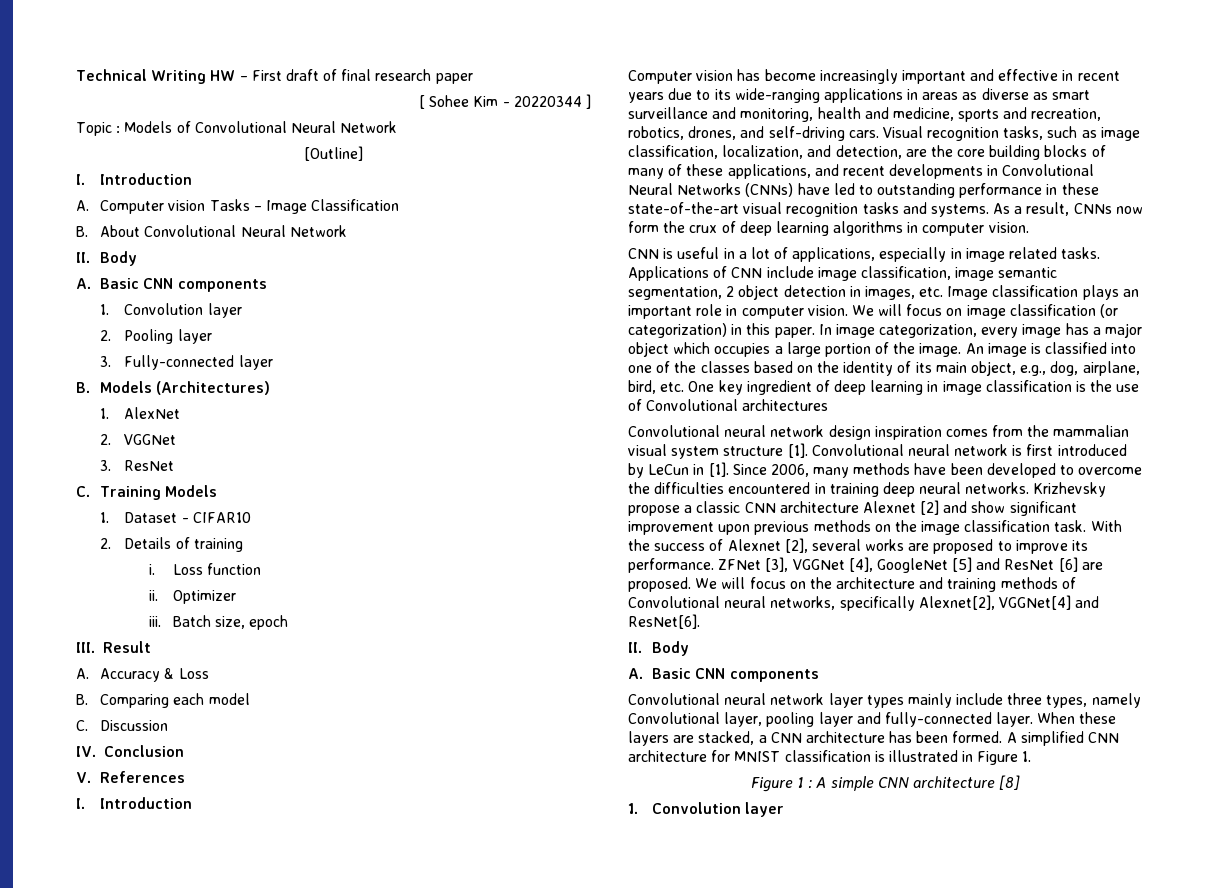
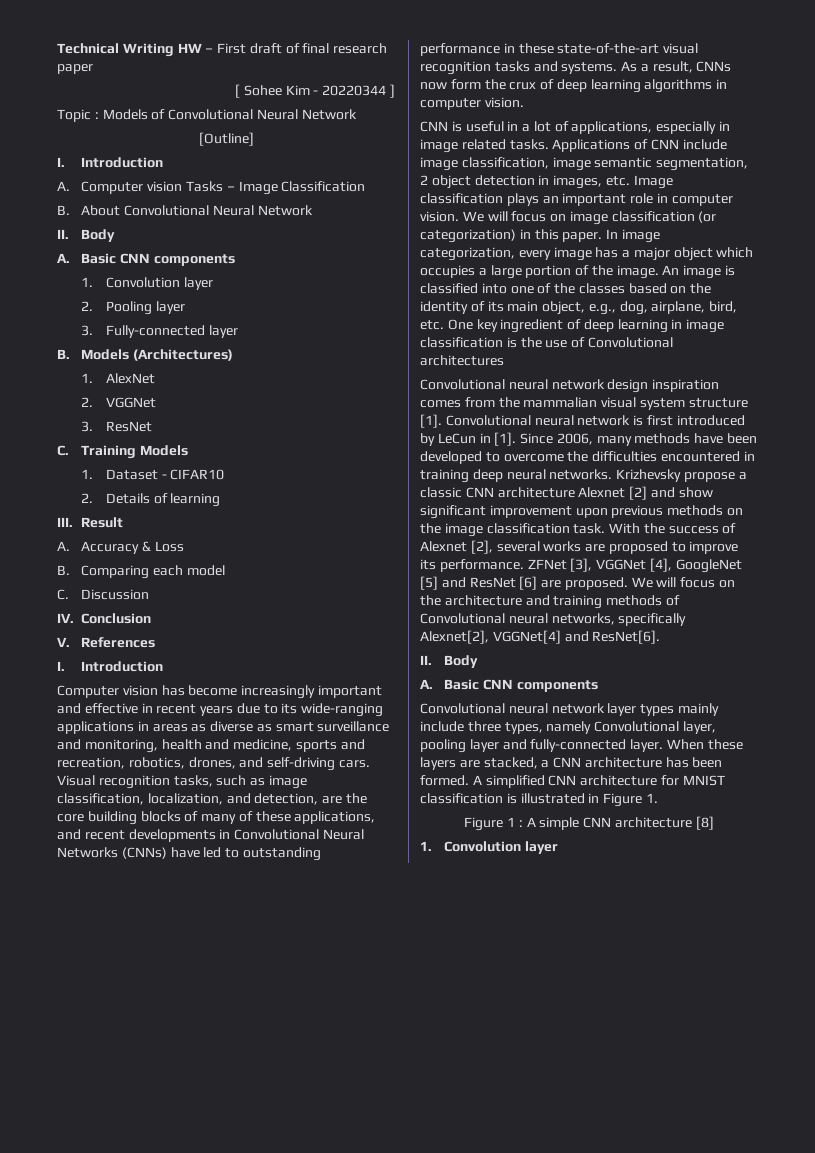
[193,538,243,552] [148,563,262,575] [148,590,236,604] [148,615,289,630] training // i. Loss function // ii. Optimizer // iii. Batch size, epoch -> [170,493,221,507] learning

